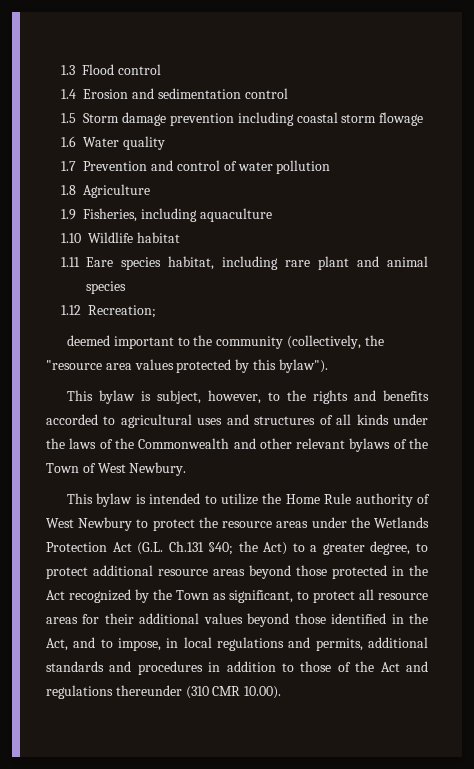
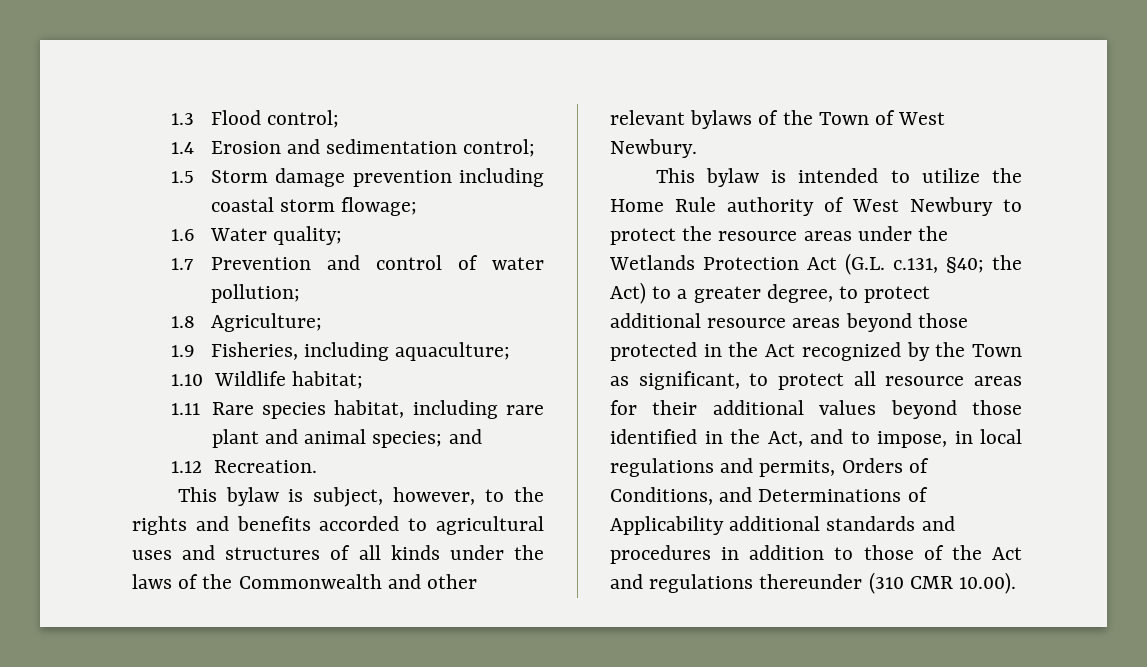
[118,64,162,75] control -> [266,110,339,128] control;
[244,88,288,99] control -> [463,139,536,157] control;
[379,112,424,126] flowage -> [340,197,417,216] flowage;
[123,136,166,150] quality -> [272,226,342,245] quality;
[276,160,331,174] pollution -> [210,284,300,303] pollution;
[83,184,151,198] Agriculture -> [210,313,322,332] Agriculture;
[200,208,273,222] aquaculture -> [394,342,510,361] aquaculture;
[137,232,181,243] habitat -> [291,371,363,389] habitat;
[86,257,114,267] Eare -> [211,402,254,415] Rare
[86,281,127,294] species -> [372,429,482,448] species; and
[88,305,157,318] [66,335,384,349] [46,359,328,373] Recreation; // deemed important to the community (collectively, the "resource area values protected by this bylaw"). -> [213,460,317,473] Recreation.
[168,541,204,552] Ch.131 -> [893,258,938,273] c.131,
(363, 644) none -> [841,458,929,473] [610,487,928,505] [610,516,724,535] Orders of Conditions, and Determinations of Applicability

